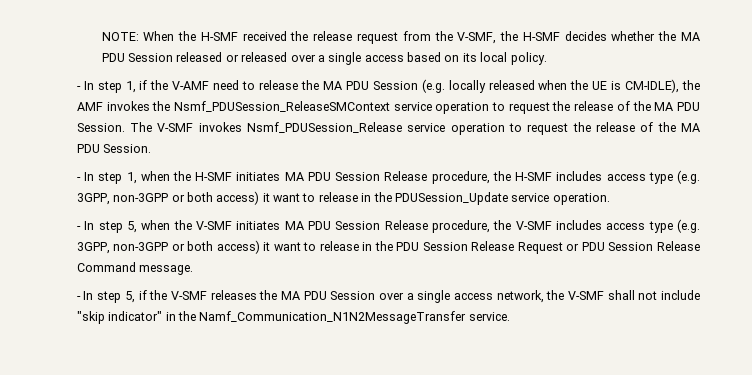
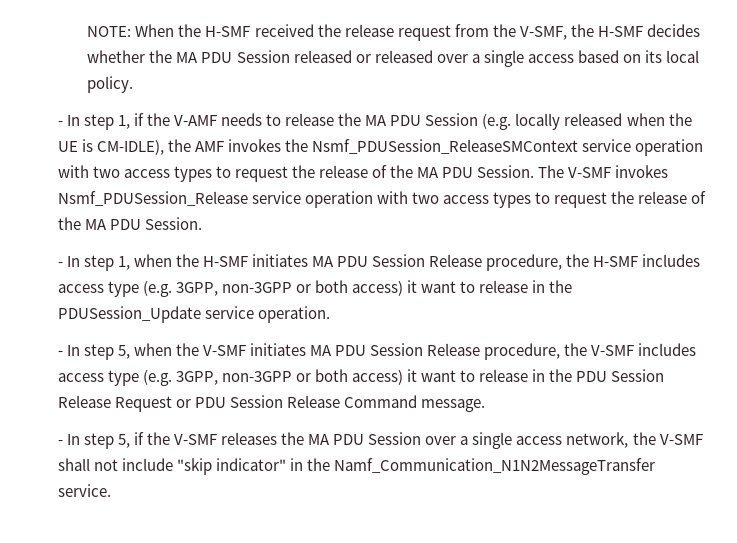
[213,80,240,90] need -> [221,113,263,126] needs
(490, 108) none -> [57,165,212,182] with two access types
(505, 129) none -> [376,191,531,208] with two access types

